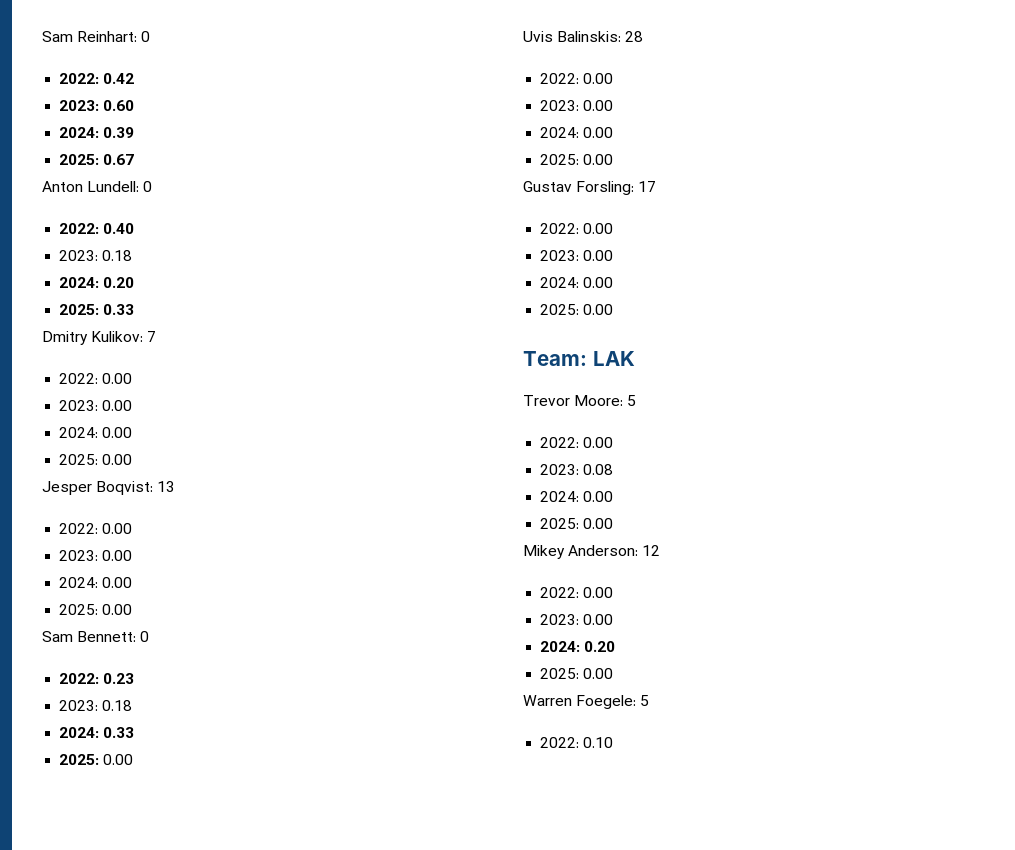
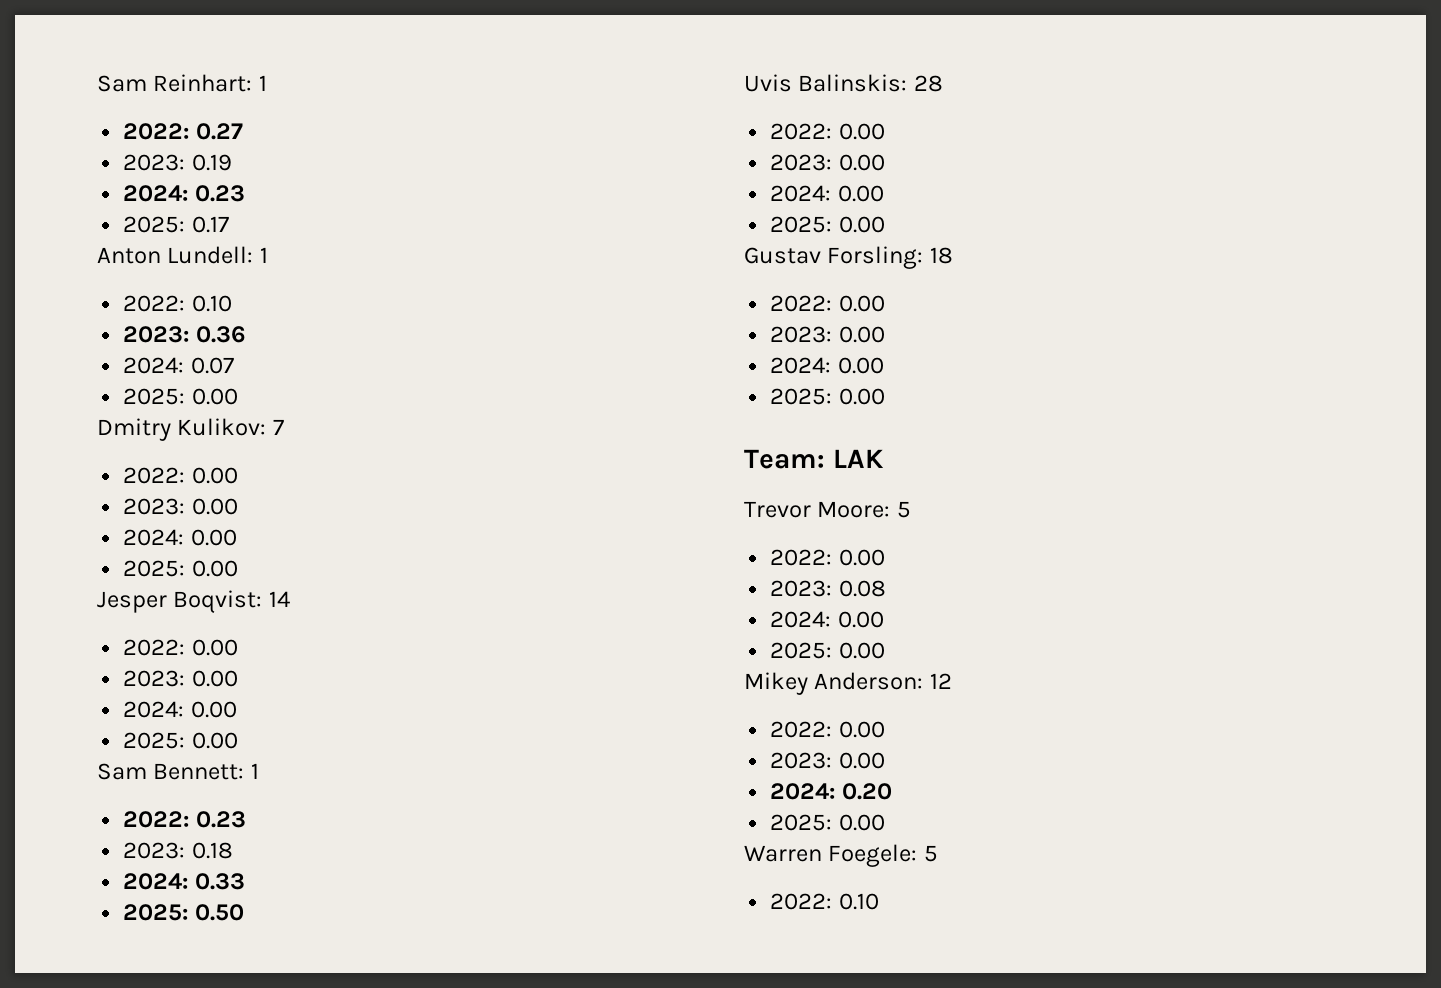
[141,31,151,42] [59,73,135,84] [59,100,135,111] [59,127,135,138] [59,154,135,165] 0 // 2022: 0.42 // 2023: 0.60 // 2024: 0.39 // 2025: 0.67 -> [258,75,267,91] [123,123,243,140] [123,154,232,171] [123,185,245,202] [123,216,229,233] 1 // 2022: 0.27 // 2023: 0.19 // 2024: 0.23 // 2025: 0.17
[143,181,153,192] [59,223,135,234] [59,250,133,261] [59,277,135,288] [59,304,135,315] 0 // 2022: 0.40 // 2023: 0.18 // 2024: 0.20 // 2025: 0.33 -> [259,247,268,263] [123,295,232,312] [123,326,246,343] [123,357,234,374] [123,388,238,405] 1 // 2022: 0.10 // 2023: 0.36 // 2024: 0.07 // 2025: 0.00
[157,481,176,492] 13 -> [268,591,290,607] 14
[140,631,150,642] 0 -> [250,763,259,779] 1
[103,754,134,765] 0.00 -> [194,904,244,921] 0.50
[638,181,657,192] 17 -> [929,247,953,264] 18

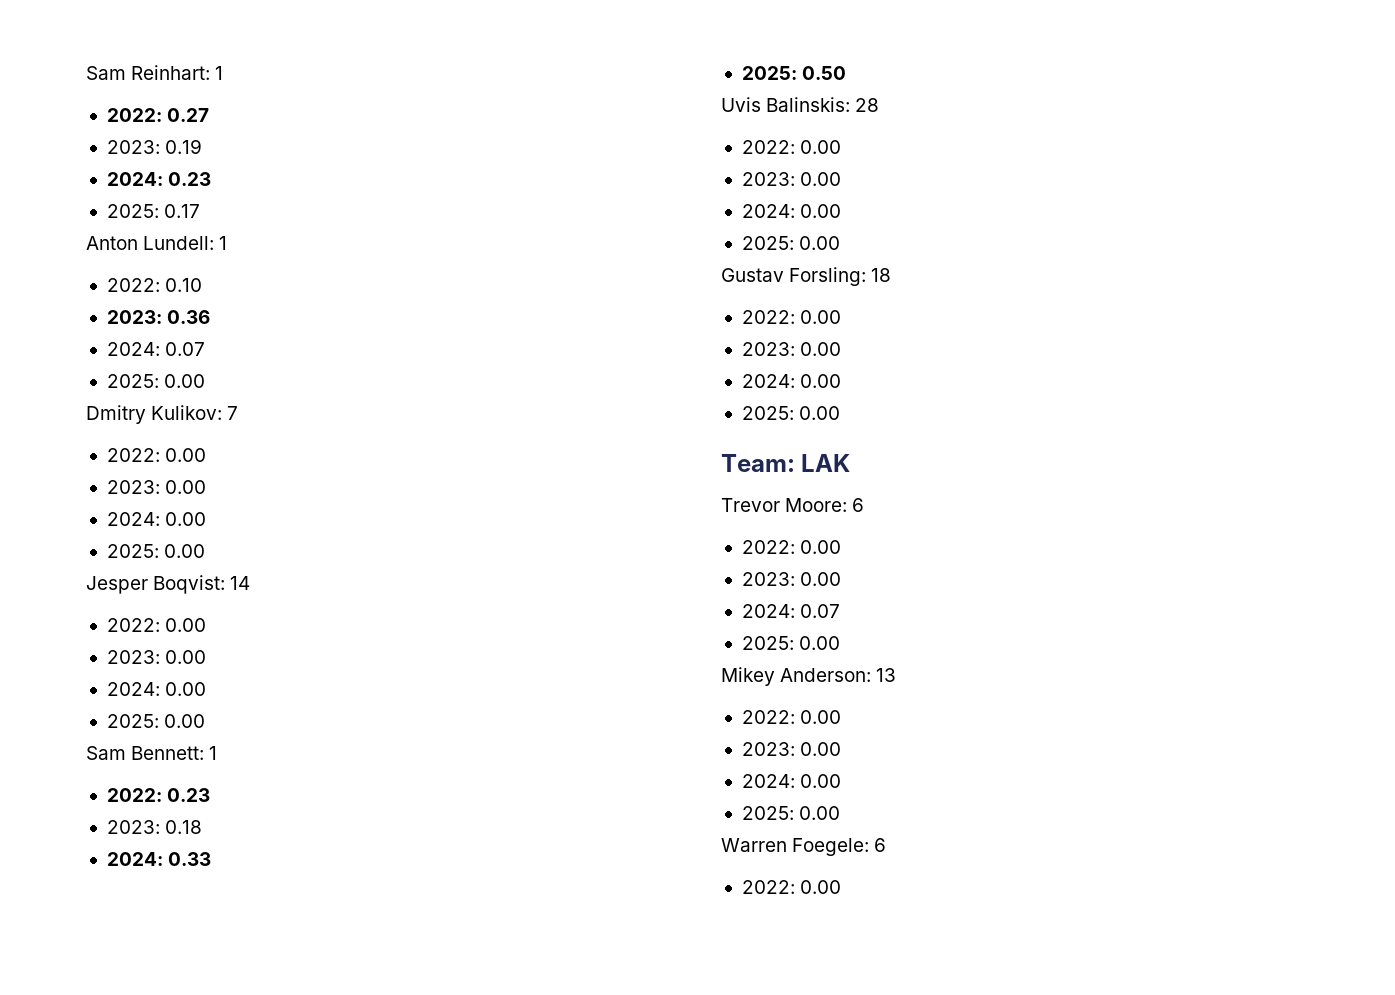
[896,501,911,518] [770,549,885,566] [770,580,886,597] [770,611,884,628] [770,642,885,659] [744,672,952,695] [770,721,885,738] [770,752,885,769] [770,783,892,800] 5 // 2022: 0.00 // 2023: 0.08 // 2024: 0.00 // 2025: 0.00 // Mikey Anderson: 12 // 2022: 0.00 // 2023: 0.00 // 2024: 0.20 -> [852,498,865,512] [741,540,842,554] [741,572,842,586] [741,604,841,618] [741,636,841,650] [721,667,897,686] [741,710,842,724] [741,742,842,756] [741,774,842,788] 6 // 2022: 0.00 // 2023: 0.00 // 2024: 0.07 // 2025: 0.00 // Mikey Anderson: 13 // 2022: 0.00 // 2023: 0.00 // 2024: 0.00
[923,845,938,862] [770,893,879,910] 5 // 2022: 0.10 -> [874,838,887,852] [741,880,842,894] 6 // 2022: 0.00

